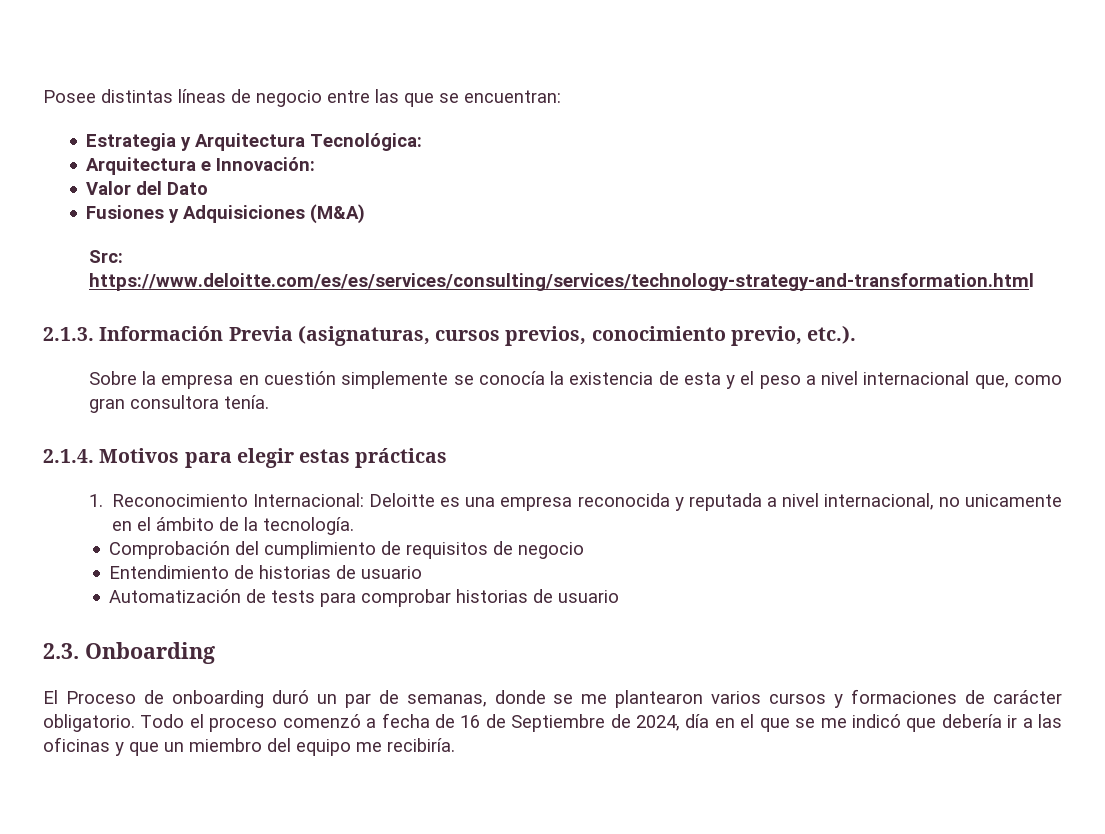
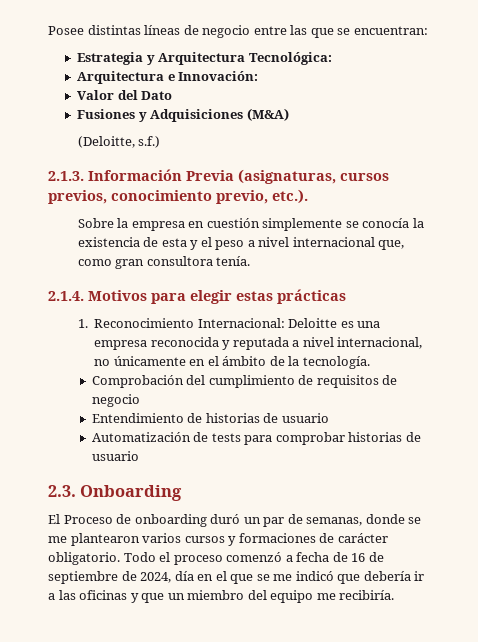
[88,250,123,263] [88,273,1034,291] Src: https://www.deloitte.com/es/es/services/consulting/services/technology-strategy-and-transformation.html -> [77,136,161,148] (Deloitte, s.f.)
[964,494,1062,507] unicamente -> [113,356,186,366] únicamente
[511,714,606,732] Septiembre -> [48,571,118,584] septiembre

